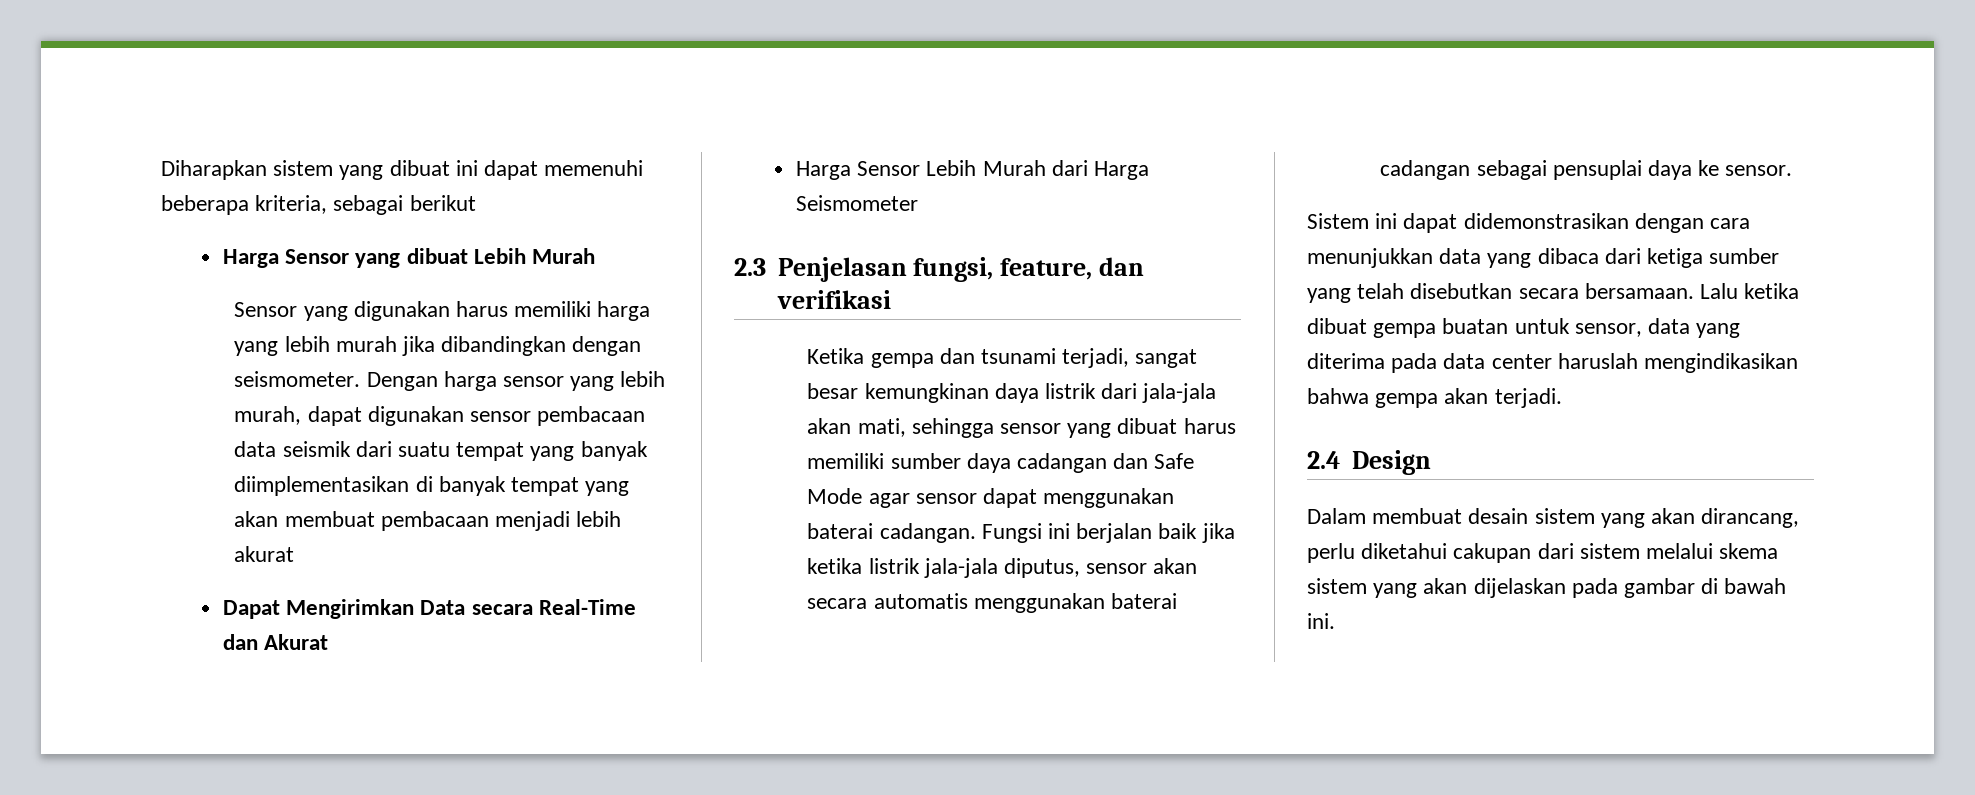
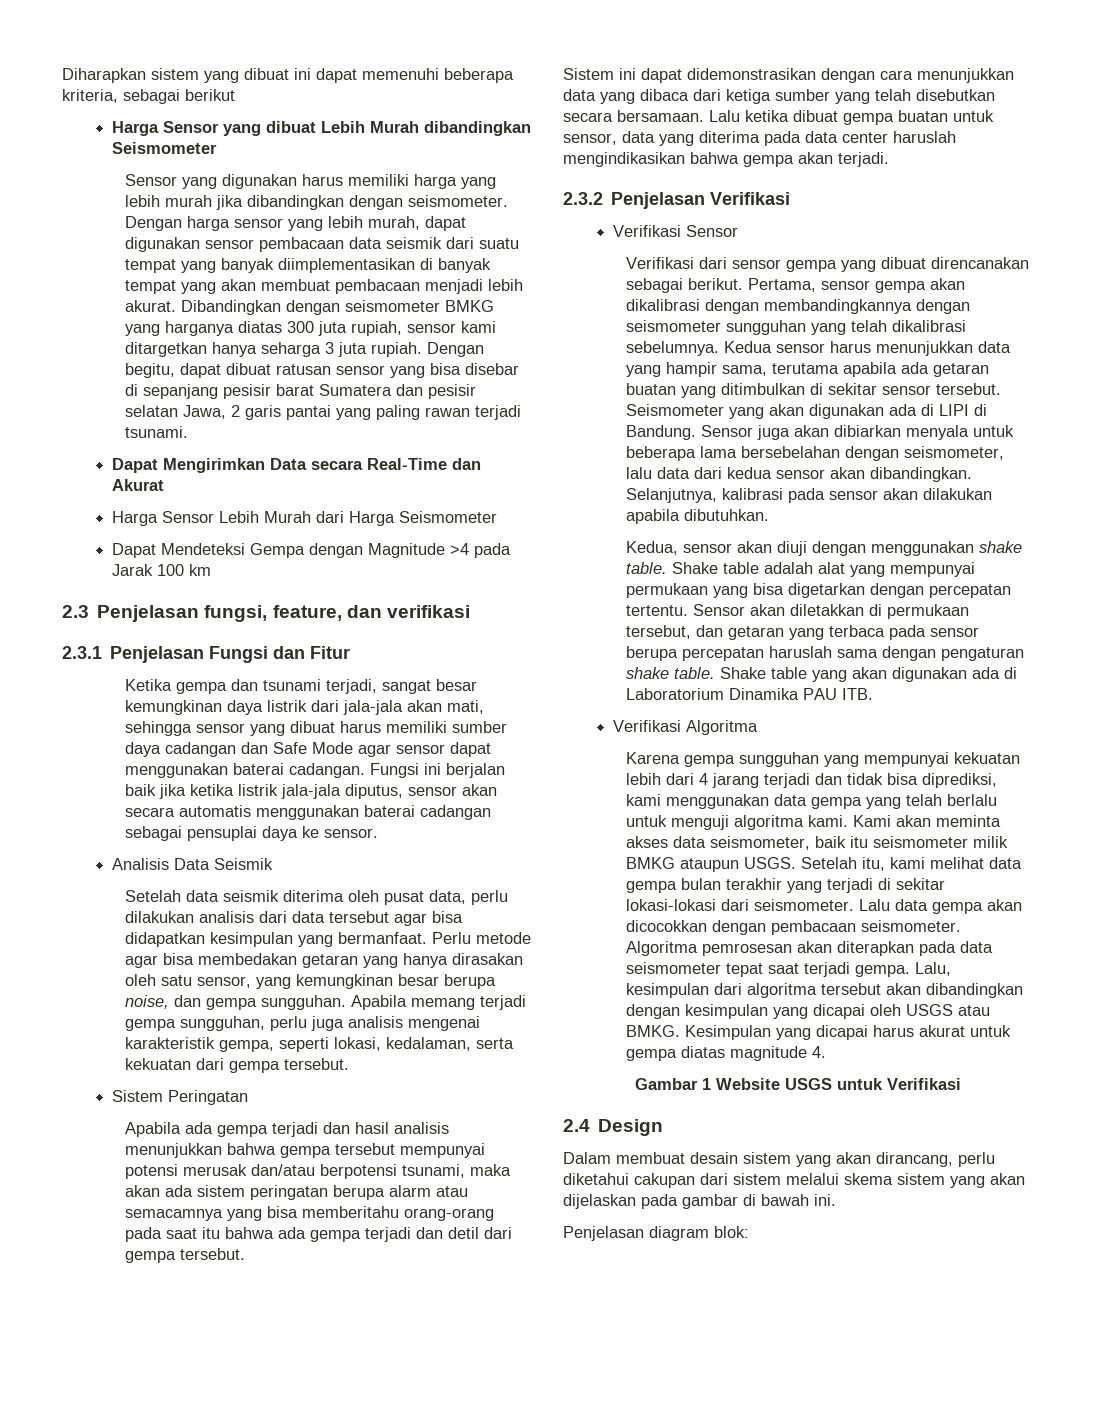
(596, 256) none -> [423,121,531,136] [111,142,217,154] dibandingkan Seismometer
[234,546,295,562] akurat -> [124,300,494,315] [124,321,496,336] [124,342,484,357] [124,363,519,378] [124,384,476,399] [124,405,521,420] [124,426,188,438] akurat. Dibandingkan dengan seismometer BMKG yang harganya diatas 300 juta rupiah, sensor kami ditargetkan hanya seharga 3 juta rupiah. Dengan begitu, dapat dibuat ratusan sensor yang bisa disebar di sepanjang pesisir barat Sumatera dan pesisir selatan Jawa, 2 garis pantai yang paling rawan terjadi tsunami.
(919, 203) none -> [111,543,511,558] [111,564,211,576] // Dapat Mendeteksi Gempa dengan Magnitude >4 pada Jarak 100 km
(891, 299) none -> [62,646,351,663] // 2.3.1 Penjelasan Fungsi dan Fitur
(1793, 170) none -> [111,858,273,870] [124,890,508,905] [124,911,463,926] [124,932,531,947] [124,953,523,968] [124,974,496,989] [124,995,526,1010] [124,1016,480,1031] [124,1037,514,1052] [124,1058,349,1073] [111,1090,248,1105] [124,1122,449,1137] [124,1143,485,1158] [124,1164,511,1179] [124,1185,468,1200] [124,1206,494,1221] [124,1227,512,1242] [124,1248,245,1263] // Analisis Data Seismik // Setelah data seismik diterima oleh pusat data, perlu dilakukan analisis dari data tersebut agar bisa didapatkan kesimpulan yang bermanfaat. Perlu metode agar bisa membedakan getaran yang hanya dirasakan oleh satu sensor, yang kemungkinan besar berupa noise, dan gempa sungguhan. Apabila memang terjadi gempa sungguhan, perlu juga analisis mengenai karakteristik gempa, seperti lokasi, kedalaman, serta kekuatan dari gempa tersebut. // Sistem Peringatan // Apabila ada gempa terjadi dan hasil analisis menunjukkan bahwa gempa tersebut mempunyai potensi merusak dan/atau berpotensi tsunami, maka akan ada sistem peringatan berupa alarm atau semacamnya yang bisa memberitahu orang-orang pada saat itu bahwa ada gempa terjadi dan detil dari gempa tersebut.
(1562, 398) none -> [563,192,791,209] [612,225,738,237] [625,257,1029,272] [625,278,965,293] [625,299,970,314] [625,320,966,335] [625,341,1011,356] [625,362,989,377] [625,383,1001,398] [625,404,987,419] [625,425,1014,440] [625,446,1004,461] [625,467,972,482] [625,488,992,503] [625,509,769,524] [625,541,1022,556] [625,562,975,577] [625,583,1011,598] [625,604,969,619] [625,625,979,640] [625,646,1024,661] [625,667,1017,682] [625,688,873,700] [612,720,758,735] [625,752,1020,767] [625,773,997,788] [625,794,997,809] [625,815,1001,830] [625,836,1008,850] [625,857,1022,872] [625,878,945,893] [625,899,1022,914] [625,920,961,935] [625,941,993,956] [625,962,951,977] [625,983,1023,998] [625,1004,990,1019] [625,1025,1011,1040] [625,1046,826,1061] [634,1078,961,1090] // 2.3.2 Penjelasan Verifikasi // Verifikasi Sensor // Verifikasi dari sensor gempa yang dibuat direncanakan sebagai berikut. Pertama, sensor gempa akan dikalibrasi dengan membandingkannya dengan seismometer sungguhan yang telah dikalibrasi sebelumnya. Kedua sensor harus menunjukkan data yang hampir sama, terutama apabila ada getaran buatan yang ditimbulkan di sekitar sensor tersebut. Seismometer yang akan digunakan ada di LIPI di Bandung. Sensor juga akan dibiarkan menyala untuk beberapa lama bersebelahan dengan seismometer, lalu data dari kedua sensor akan dibandingkan. Selanjutnya, kalibrasi pada sensor akan dilakukan apabila dibutuhkan. // Kedua, sensor akan diuji dengan menggunakan shake table. Shake table adalah alat yang mempunyai permukaan yang bisa digetarkan dengan percepatan tertentu. Sensor akan diletakkan di permukaan tersebut, dan getaran yang terbaca pada sensor berupa percepatan haruslah sama dengan pengaturan shake table. Shake table yang akan digunakan ada di Laboratorium Dinamika PAU ITB. // Verifikasi Algoritma // Karena gempa sungguhan yang mempunyai kekuatan lebih dari 4 jarang terjadi dan tidak bisa diprediksi, kami menggunakan data gempa yang telah berlalu untuk menguji algoritma kami. Kami akan meminta akses data seismometer, baik itu seismometer milik BMKG ataupun USGS. Setelah itu, kami melihat data gempa bulan terakhir yang terjadi di sekitar lokasi-lokasi dari seismometer. Lalu data gempa akan dicocokkan dengan pembacaan seismometer. Algoritma pemrosesan akan diterapkan pada data seismometer tepat saat terjadi gempa. Lalu, kesimpulan dari algoritma tersebut akan dibandingkan dengan kesimpulan yang dicapai oleh USGS atau BMKG. Kesimpulan yang dicapai harus akurat untuk gempa diatas magnitude 4. // Gambar 1 Website USGS untuk Verifikasi
(1335, 621) none -> [563,1226,749,1241] // Penjelasan diagram blok:

